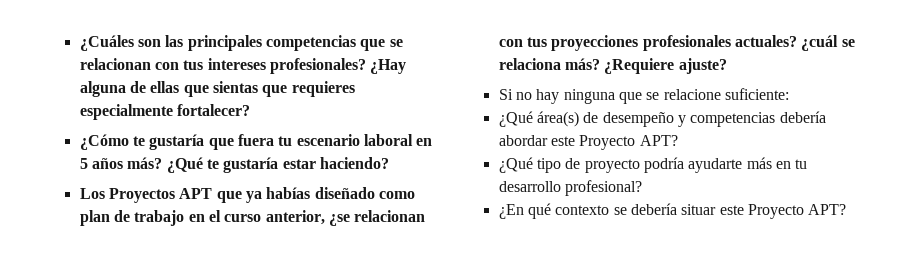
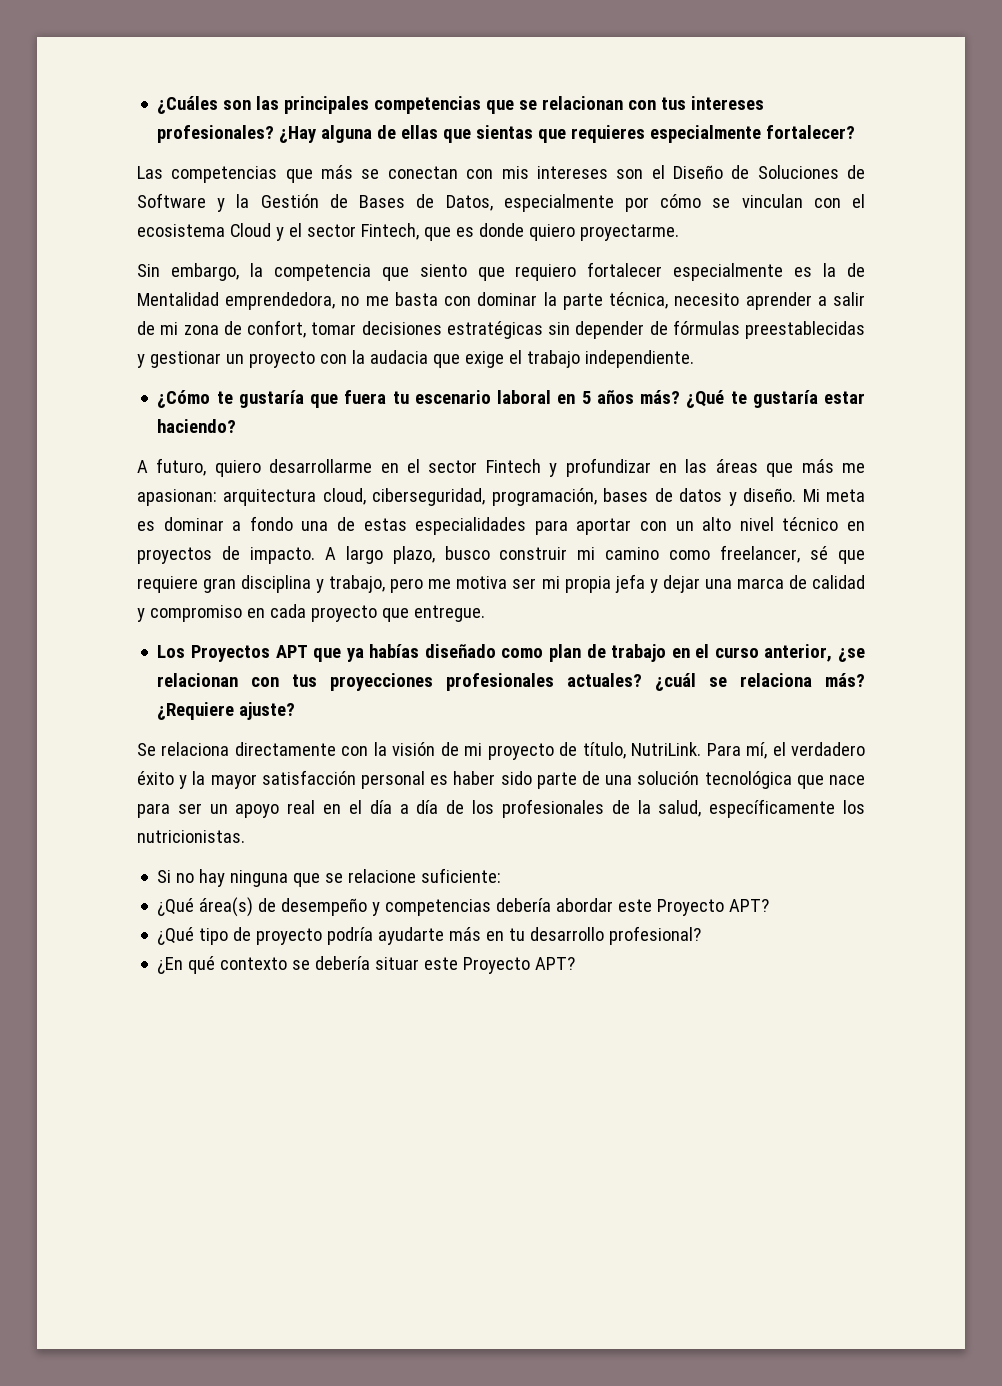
(250, 110) none -> [137,165,866,183] [137,193,865,212] [137,223,679,241] [137,262,865,281] [137,292,866,310] [137,320,865,339] [137,350,694,368] // Las competencias que más se conectan con mis intereses son el Diseño de Soluciones de Software y la Gestión de Bases de Datos, especialmente por cómo se vinculan con el ecosistema Cloud y el sector Fintech, que es donde quiero proyectarme. // Sin embargo, la competencia que siento que requiero fortalecer especialmente es la de Mentalidad emprendedora, no me basta con dominar la parte técnica, necesito aprender a salir de mi zona de confort, tomar decisiones estratégicas sin depender de fórmulas preestablecidas y gestionar un proyecto con la audacia que exige el trabajo independiente.
(389, 163) none -> [137,458,865,477] [137,488,866,506] [137,516,866,535] [137,545,865,564] [137,574,865,593] [137,604,485,622] // A futuro, quiero desarrollarme en el sector Fintech y profundizar en las áreas que más me apasionan: arquitectura cloud, ciberseguridad, programación, bases de datos y diseño. Mi meta es dominar a fondo una de estas especialidades para aportar con un alto nivel técnico en proyectos de impacto. A largo plazo, busco construir mi camino como freelancer, sé que requiere gran disciplina y trabajo, pero me motiva ser mi propia jefa y dejar una marca de calidad y compromiso en cada proyecto que entregue.
(727, 66) none -> [137,742,865,760] [137,770,865,789] [137,799,866,818] [137,830,245,843] // Se relaciona directamente con la visión de mi proyecto de título, NutriLink. Para mí, el verdadero éxito y la mayor satisfacción personal es haber sido parte de una solución tecnológica que nace para ser un apoyo real en el día a día de los profesionales de la salud, específicamente los nutricionistas.

